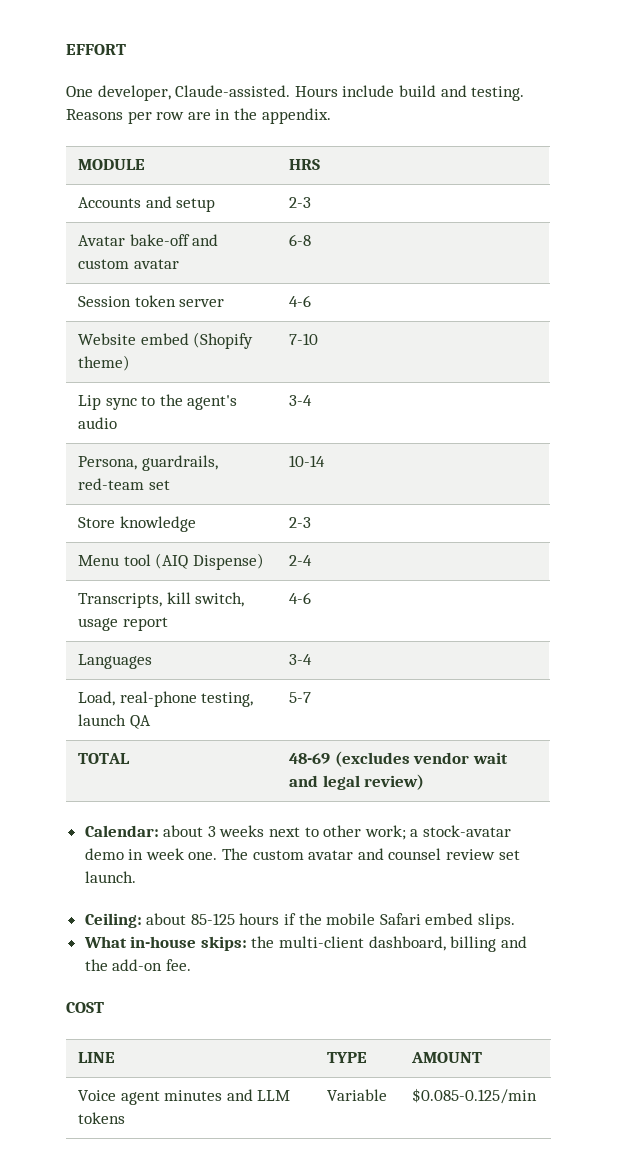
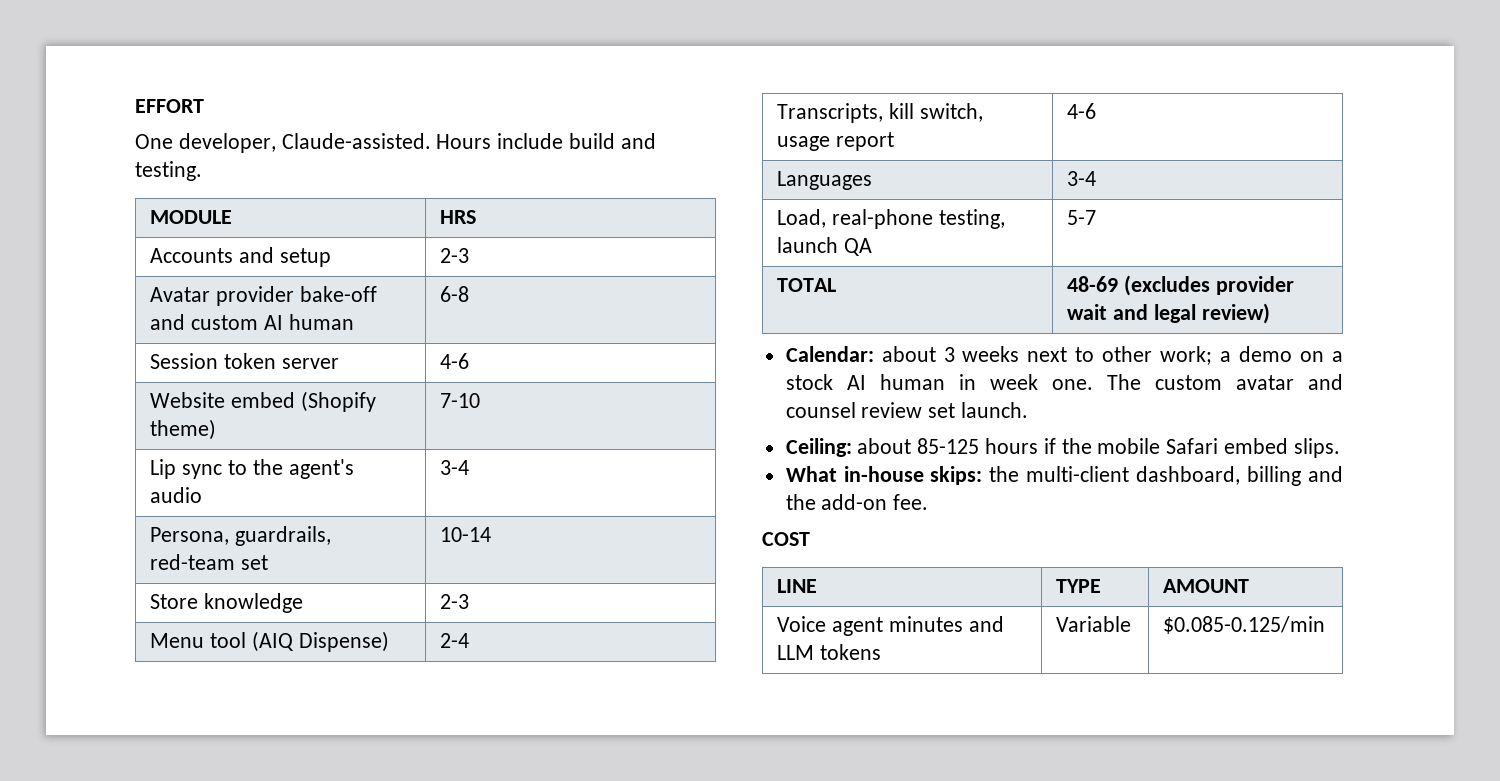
[66,108,331,124] Reasons per row are in the appendix. -> (202, 171) none
(126, 240) none -> [216,286,295,306] provider
[133,259,179,269] avatar -> [263,314,354,330] AI human
[413,752,470,764] vendor -> [1215,276,1294,295] provider
[423,825,512,837] [84,848,124,860] stock-avatar demo -> [1239,346,1343,362] [785,374,945,390] demo on a stock AI human

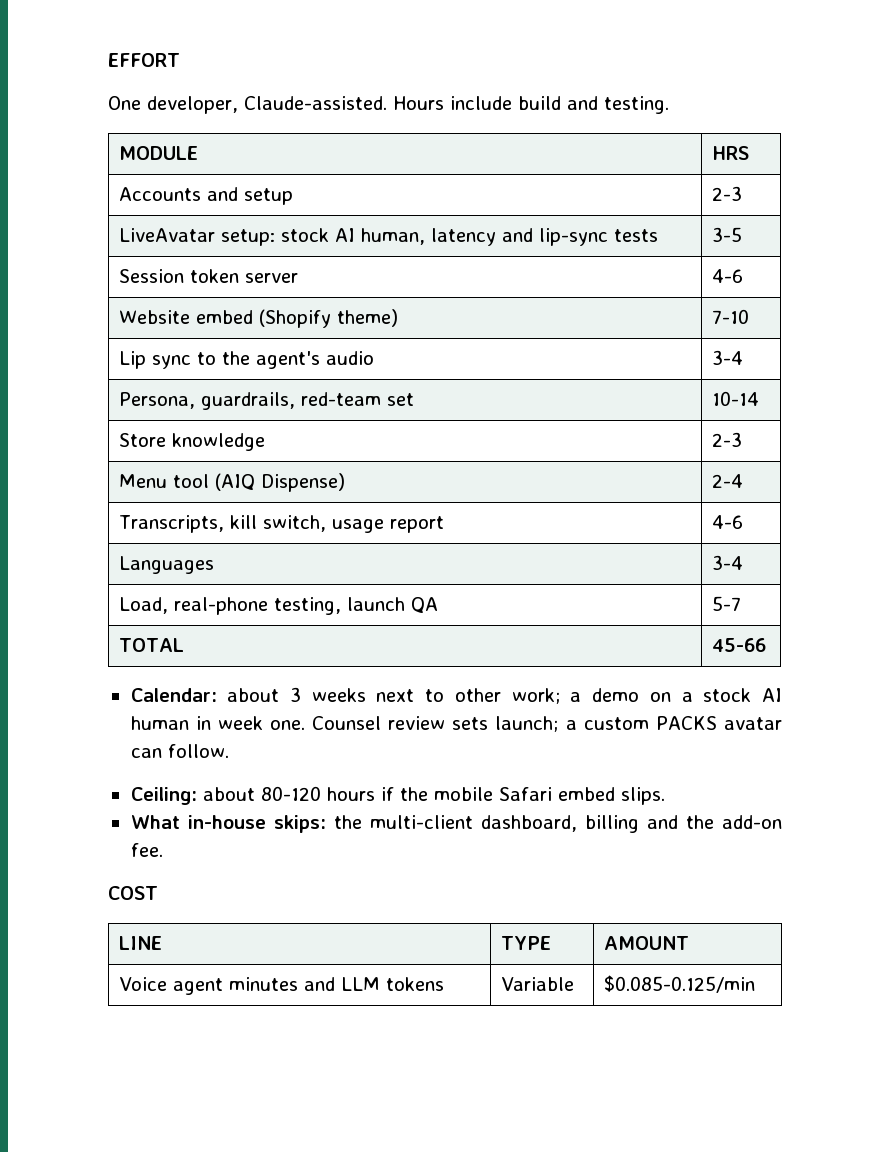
[150,286,377,306] [150,314,354,330] [440,286,470,302] Avatar provider bake-off and custom AI human | 6-8 -> [118,228,658,246] [711,227,742,242] LiveAvatar setup: stock AI human, latency and lip-sync tests | 3-5
[1067,275,1294,296] [1067,303,1270,324] 48-69 (excludes provider wait and legal review) -> [711,638,766,652] 45-66
[1106,374,1343,390] [785,402,1029,418] The custom avatar and counsel review set launch. -> [312,716,782,732] [130,744,229,758] Counsel review sets launch; a custom PACKS avatar can follow.
[917,438,980,454] 85-125 -> [260,786,321,801] 80-120

